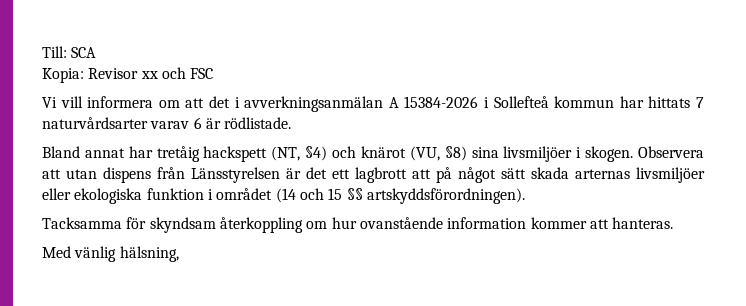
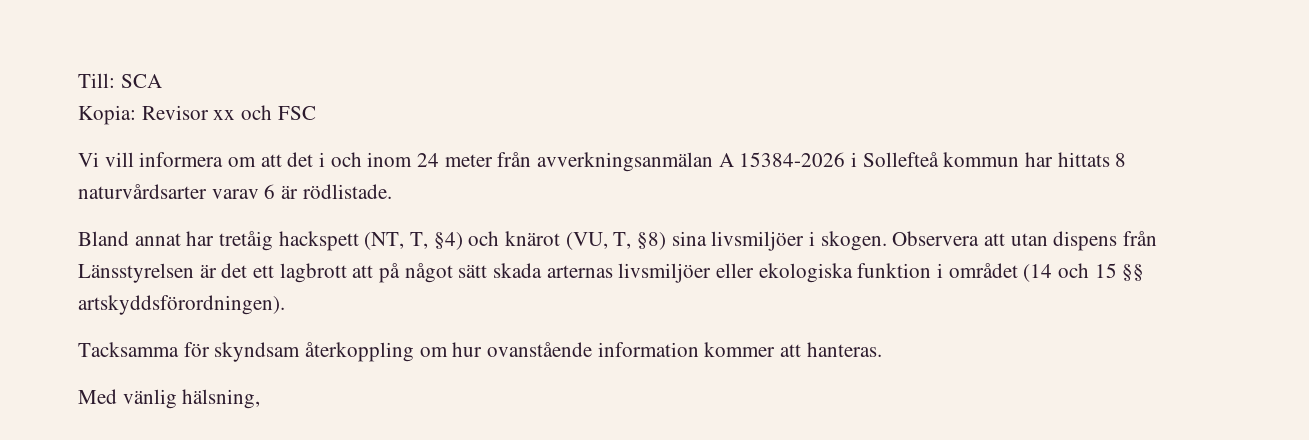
(240, 102) none -> [330,152,532,167] och inom 24 meter från
[696,97,705,108] 7 -> [1115,153,1127,167] 8
(301, 153) none -> [410,232,429,249] T,
(440, 153) none -> [613,232,632,249] T,

